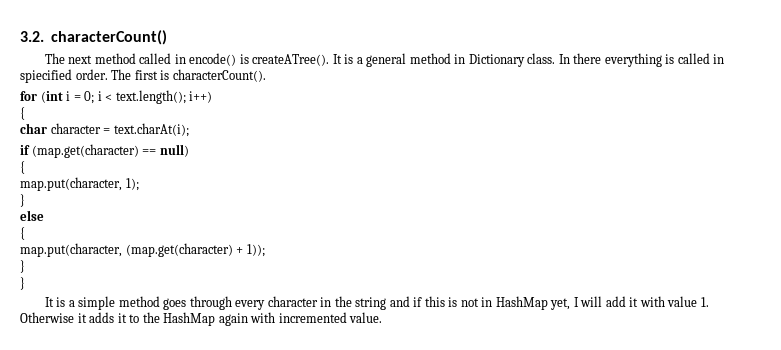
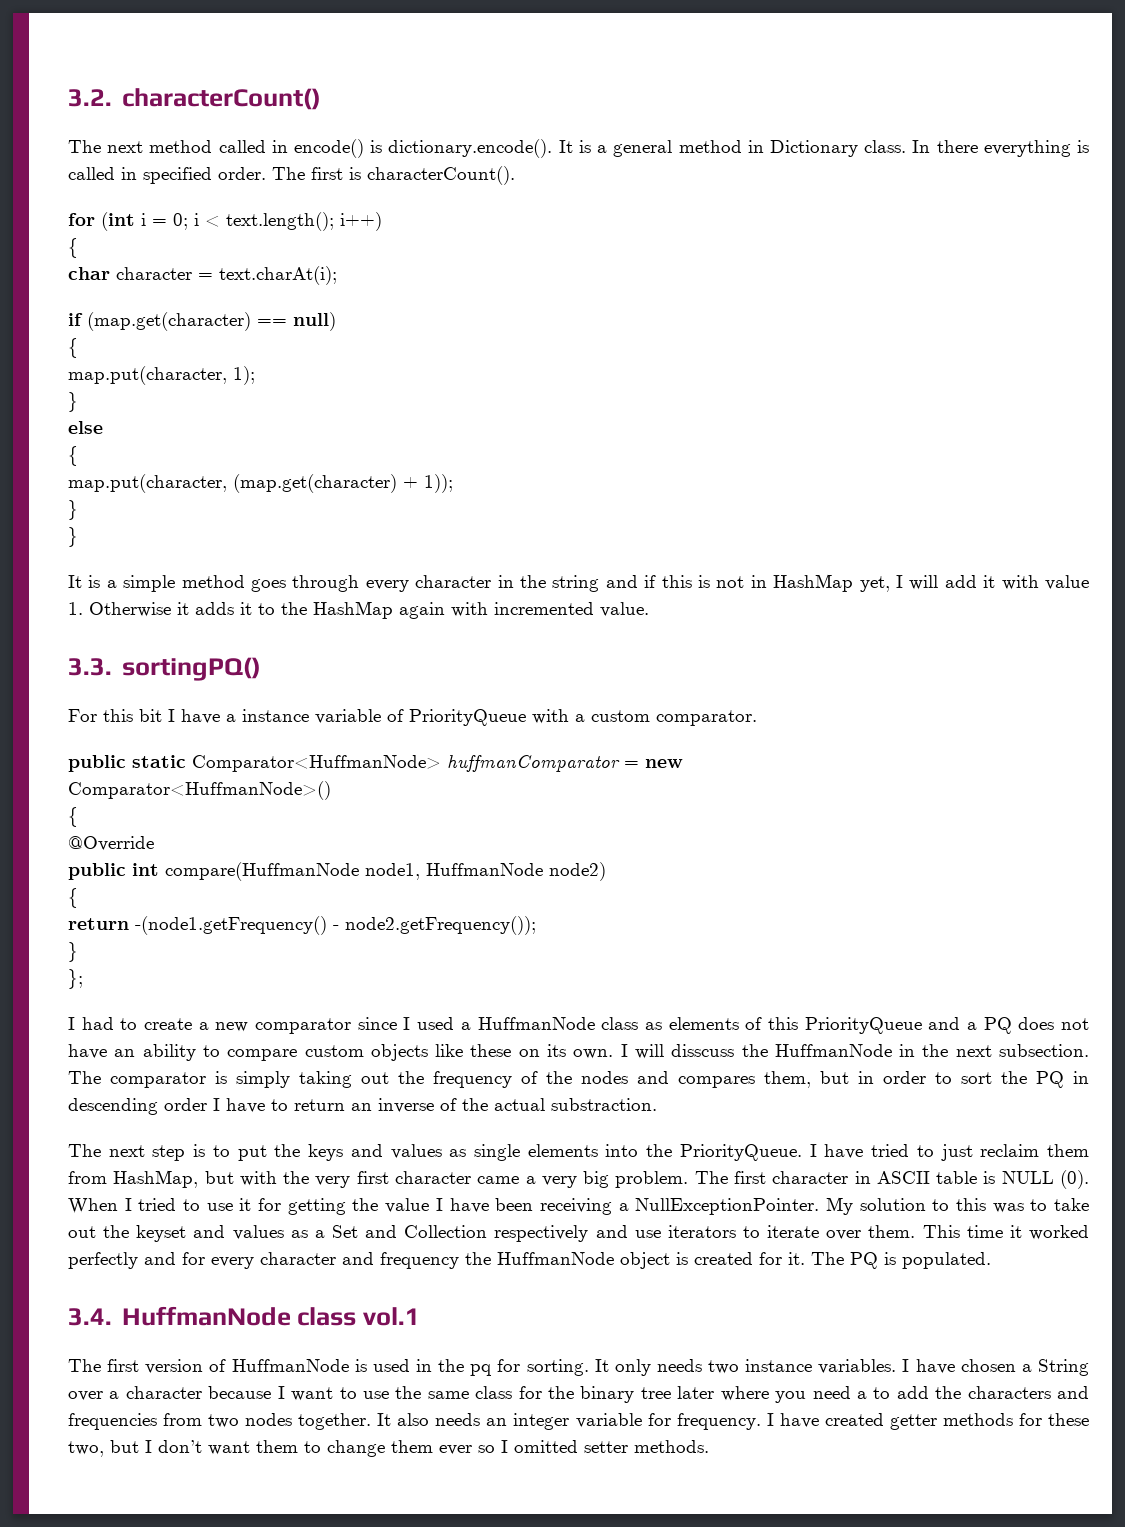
[252,54,330,66] createATree(). -> [388,139,553,158] dictionary.encode().
[20,69,72,83] spiecified -> [143,167,212,184] specified
(383, 317) none -> [68,657,261,681] [68,709,757,726] [68,755,683,772] [68,781,331,800] [68,807,78,827] [68,836,154,851] [68,862,606,881] [68,888,78,908] [68,916,536,935] [68,942,78,962] [68,969,83,989] [68,1017,1089,1034] [68,1044,1089,1061] [68,1071,1089,1088] [68,1098,657,1115] [68,1144,1090,1161] [68,1170,1090,1189] [68,1197,1089,1215] [68,1225,1089,1242] [68,1252,991,1269] [68,1306,421,1326] [68,1359,1089,1376] [68,1386,1089,1403] [68,1413,1089,1430] [68,1440,709,1457] // 3.3. sortingPQ() // For this bit I have a instance variable of PriorityQueue with a custom comparator. // public static Comparator<HuffmanNode> huffmanComparator = new // Comparator<HuffmanNode>() // { // @Override // public int compare(HuffmanNode node1, HuffmanNode node2) // { // return -(node1.getFrequency() - node2.getFrequency()); // } // }; // I had to create a new comparator since I used a HuffmanNode class as elements of this PriorityQueue and a PQ does not have an ability to compare custom objects like these on its own. I will disscuss the HuffmanNode in the next subsection. The comparator is simply taking out the frequency of the nodes and compares them, but in order to sort the PQ in descending order I have to return an inverse of the actual substraction. // The next step is to put the keys and values as single elements into the PriorityQueue. I have tried to just reclaim them from HashMap, but with the very first character came a very big problem. The first character in ASCII table is NULL (0). When I tried to use it for getting the value I have been receiving a NullExceptionPointer. My solution to this was to take out the keyset and values as a Set and Collection respectively and use iterators to iterate over them. This time it worked perfectly and for every character and frequency the HuffmanNode object is created for it. The PQ is populated. // 3.4. HuffmanNode class vol.1 // The first version of HuffmanNode is used in the pq for sorting. It only needs two instance variables. I have chosen a String over a character because I want to use the same class for the binary tree later where you need a to add the characters and frequencies from two nodes together. It also needs an integer variable for frequency. I have created getter methods for these two, but I don’t want them to change them ever so I omitted setter methods.

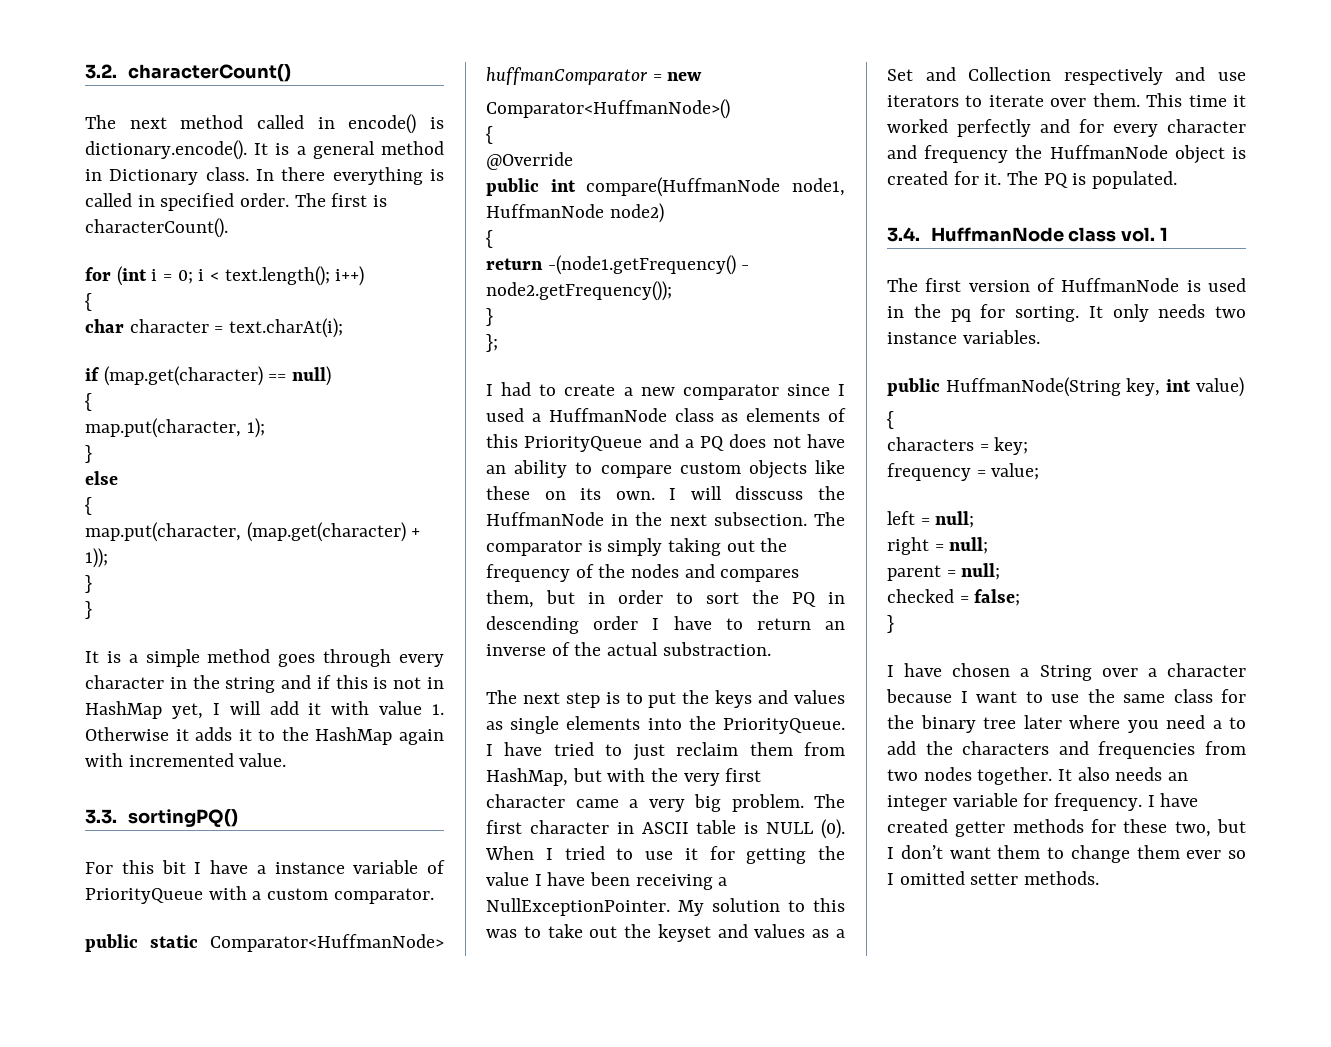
[363,1307,421,1326] vol.1 -> [1121,227,1169,242] vol. 1
(897, 1366) none -> [887,377,1244,397] [887,411,894,429] [887,437,1029,455] [887,463,1040,481] [887,511,975,528] [887,537,989,555] [887,563,1001,581] [887,589,1021,606] [887,615,894,633] // public HuffmanNode(String key, int value) // { // characters = key; // frequency = value; // left = null; // right = null; // parent = null; // checked = false; // } //

